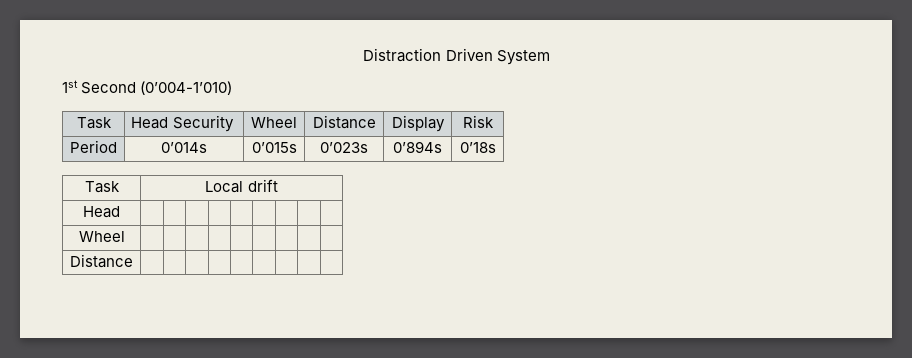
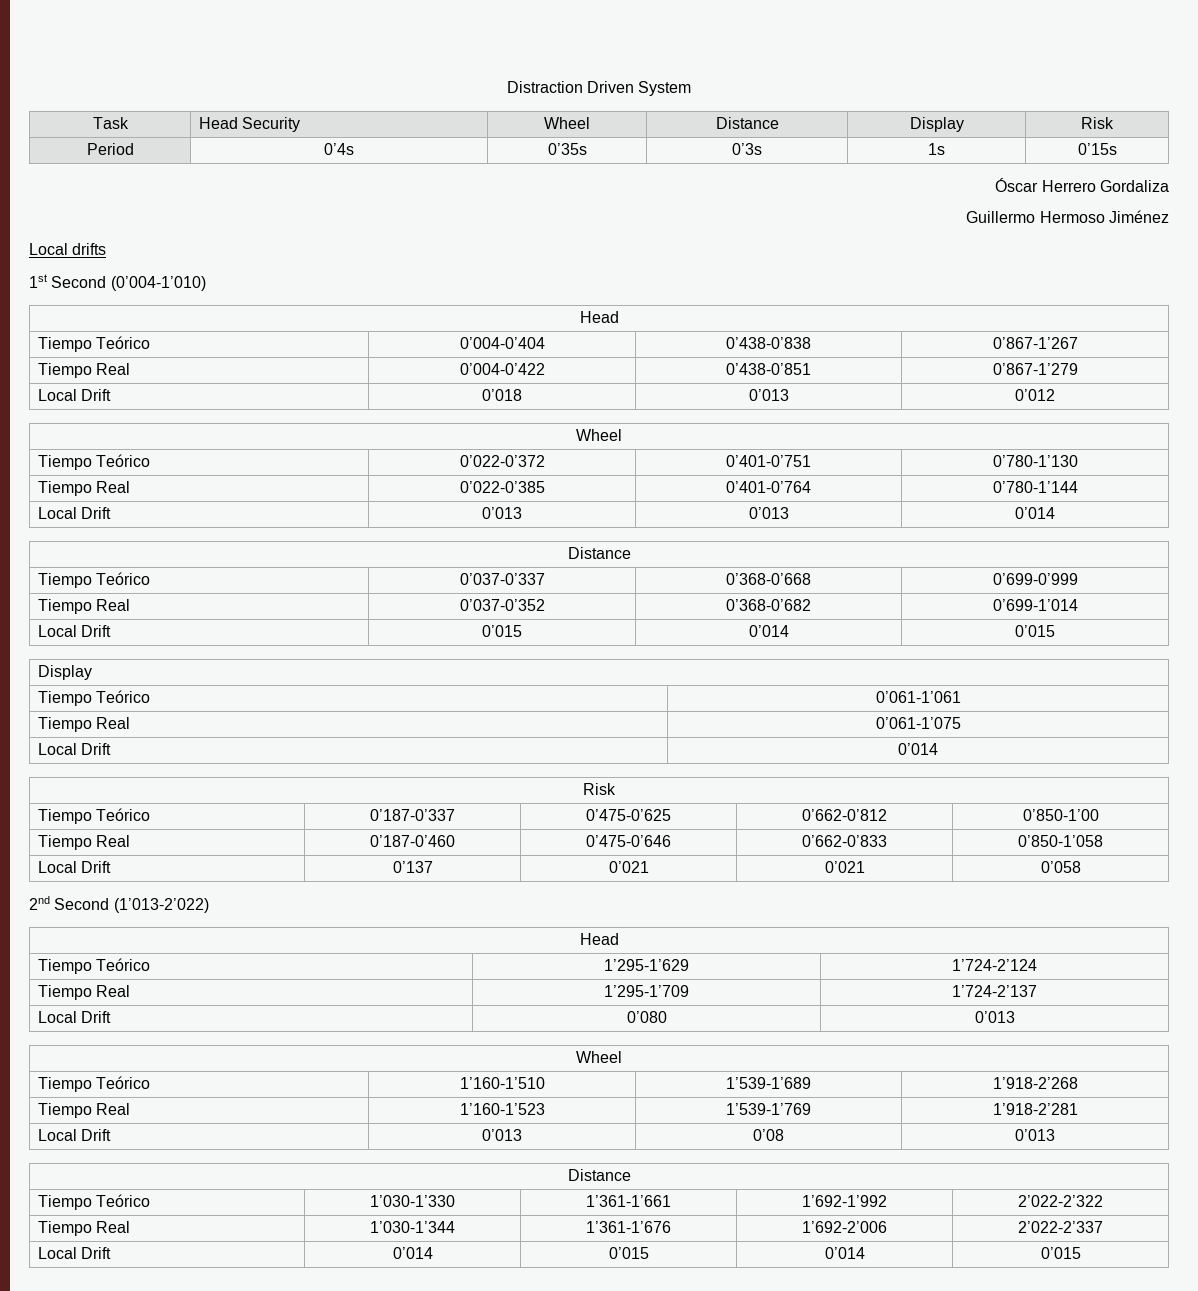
[62,80,233,95] // 1st Second (0’004-1’010) -> (692, 88) none
[161,142,207,153] [251,142,297,153] [320,142,368,153] [393,141,442,153] [459,142,496,153] [84,181,120,193] [205,179,278,193] [83,206,120,218] [78,231,125,242] [70,254,133,268] 0’014s | 0’015s | 0’023s | 0’894s | 0’18s // Task | Local drift // Head | | | | | | | | | // Wheel | | | | | | | | | // Distance | | | | | | | | | -> [324,143,354,155] [547,143,587,155] [732,143,762,155] [928,143,945,155] [1077,143,1117,155] [995,178,1169,192] [966,210,1169,223] [29,243,107,255] [29,274,206,291] [579,311,619,323] [38,336,151,352] [459,337,545,349] [726,337,811,349] [992,337,1078,349] [38,363,131,378] [459,363,545,375] [726,363,811,375] [992,363,1078,375] [38,389,112,401] [482,389,522,401] [748,389,789,401] [1015,389,1055,401] [576,429,622,441] [38,454,151,470] [459,455,545,467] [726,455,811,467] [992,455,1078,467] [38,481,131,496] [459,481,545,493] [726,481,811,493] [992,481,1078,493] [38,507,112,519] [482,507,522,519] [748,507,789,519] [1015,507,1055,519] [567,547,631,559] [38,572,151,588] [459,573,545,585] [726,573,811,585] [992,573,1078,585] [38,599,131,614] [459,599,545,611] [726,599,811,611] [992,599,1078,611] [38,625,112,637] [482,625,522,637] [748,625,789,637] [1015,625,1055,637] [38,665,93,680] [38,690,151,706] [875,691,961,703] [38,717,131,732] [875,717,961,729] [38,743,112,755] [898,743,938,755] [583,783,616,795] [38,808,151,824] [370,809,455,821] [586,809,671,821] [802,809,887,821] [1022,809,1099,821] [38,835,131,850] [370,835,455,847] [586,835,671,847] [802,835,887,847] [1018,835,1103,847] [38,861,112,873] [392,861,433,873] [608,861,649,873] [824,861,865,873] [1040,861,1081,873] [29,896,209,913] [579,933,619,945] [38,958,151,974] [604,959,689,971] [952,959,1037,971] [38,985,131,1000] [604,985,689,997] [952,985,1037,997] [38,1011,112,1023] [626,1011,667,1023] [974,1011,1015,1023] [576,1051,622,1063] [38,1076,151,1092] [459,1077,545,1089] [726,1077,811,1089] [992,1077,1078,1089] [38,1103,131,1118] [459,1103,545,1115] [726,1103,811,1115] [992,1103,1078,1115] [38,1129,112,1141] [482,1129,522,1141] [753,1129,784,1141] [1015,1129,1055,1141] [567,1169,631,1181] [38,1194,151,1210] [370,1195,455,1207] [586,1195,671,1207] [802,1195,887,1207] [1018,1195,1103,1207] [38,1221,131,1236] [370,1221,455,1233] [586,1221,671,1233] [802,1221,887,1233] [1018,1221,1103,1233] [38,1247,112,1259] [392,1247,433,1259] [608,1247,649,1259] [824,1247,865,1259] [1040,1247,1081,1259] 0’4s | 0’35s | 0’3s | 1s | 0’15s // Óscar Herrero Gordaliza // Guillermo Hermoso Jiménez // Local drifts // 1st Second (0’004-1’010) // Head // Tiempo Teórico | 0’004-0’404 | 0’438-0’838 | 0’867-1’267 // Tiempo Real | 0’004-0’422 | 0’438-0’851 | 0’867-1’279 // Local Drift | 0’018 | 0’013 | 0’012 // Wheel // Tiempo Teórico | 0’022-0’372 | 0’401-0’751 | 0’780-1’130 // Tiempo Real | 0’022-0’385 | 0’401-0’764 | 0’780-1’144 // Local Drift | 0’013 | 0’013 | 0’014 // Distance // Tiempo Teórico | 0’037-0’337 | 0’368-0’668 | 0’699-0’999 // Tiempo Real | 0’037-0’352 | 0’368-0’682 | 0’699-1’014 // Local Drift | 0’015 | 0’014 | 0’015 // Display // Tiempo Teórico | 0’061-1’061 // Tiempo Real | 0’061-1’075 // Local Drift | 0’014 // Risk // Tiempo Teórico | 0’187-0’337 | 0’475-0’625 | 0’662-0’812 | 0’850-1’00 // Tiempo Real | 0’187-0’460 | 0’475-0’646 | 0’662-0’833 | 0’850-1’058 // Local Drift | 0’137 | 0’021 | 0’021 | 0’058 // 2nd Second (1’013-2’022) // Head // Tiempo Teórico | 1’295-1’629 | 1’724-2’124 // Tiempo Real | 1’295-1’709 | 1’724-2’137 // Local Drift | 0’080 | 0’013 // Wheel // Tiempo Teórico | 1’160-1’510 | 1’539-1’689 | 1’918-2’268 // Tiempo Real | 1’160-1’523 | 1’539-1’769 | 1’918-2’281 // Local Drift | 0’013 | 0’08 | 0’013 // Distance // Tiempo Teórico | 1’030-1’330 | 1’361-1’661 | 1’692-1’992 | 2’022-2’322 // Tiempo Real | 1’030-1’344 | 1’361-1’676 | 1’692-2’006 | 2’022-2’337 // Local Drift | 0’014 | 0’015 | 0’014 | 0’015

